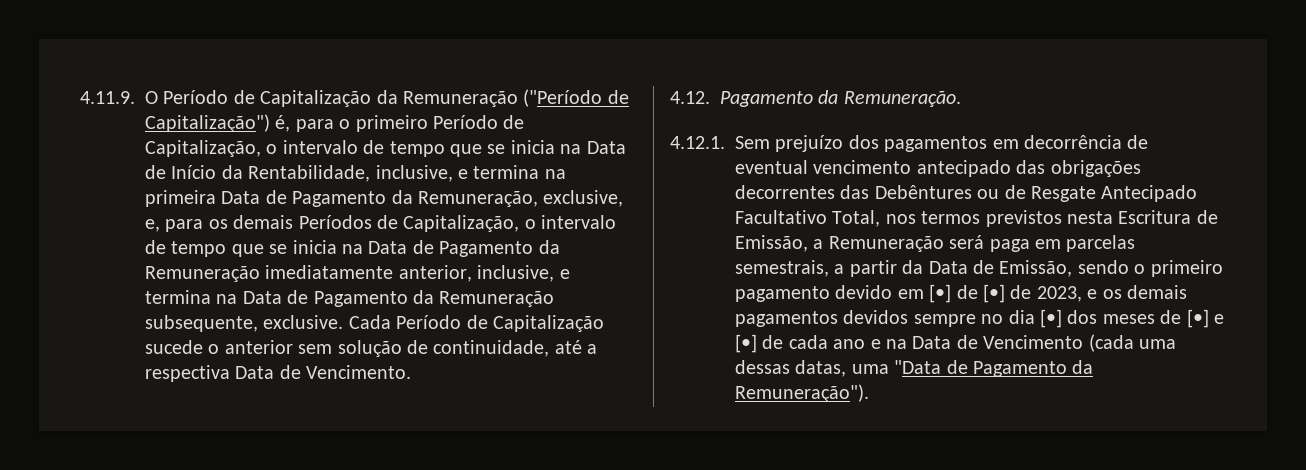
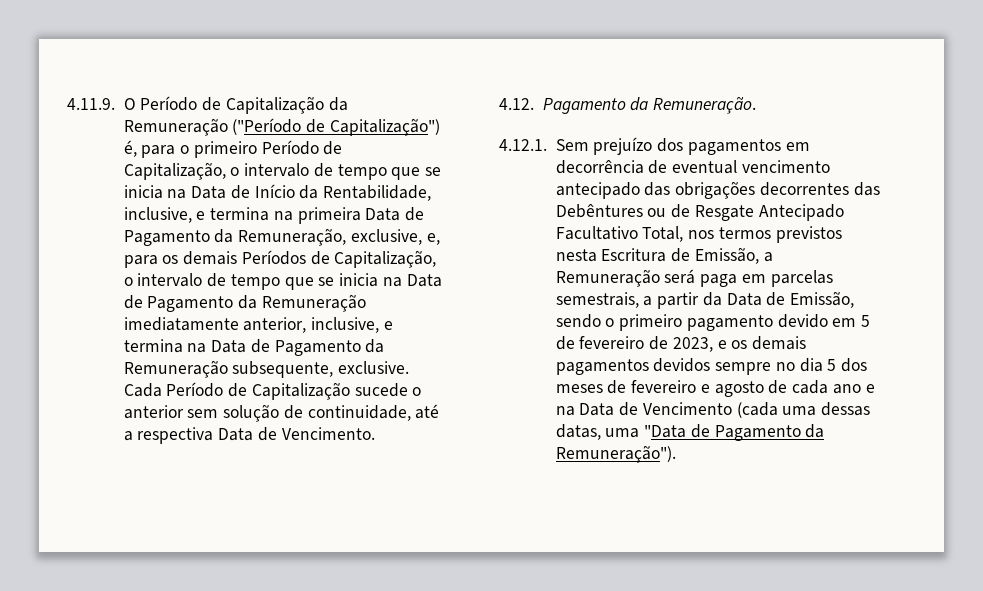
[929,284,1005,303] [•] de [•] -> [861,315,871,327] [555,336,645,350] 5 de fevereiro
[1040,309,1062,328] [•] -> [827,359,837,371] 5
[1186,309,1224,328] [735,334,757,353] [•] e [•] -> [631,380,764,397] fevereiro e agosto

